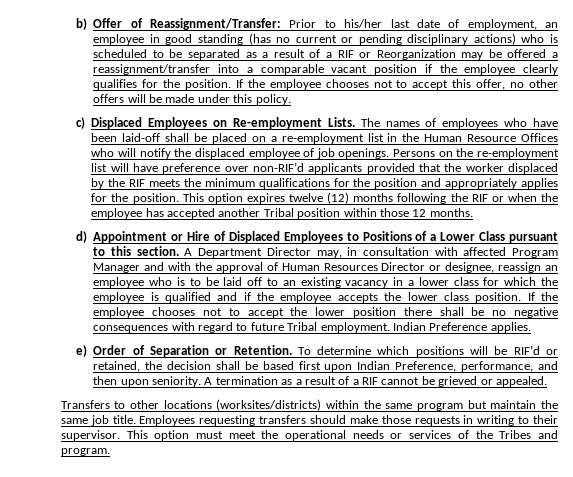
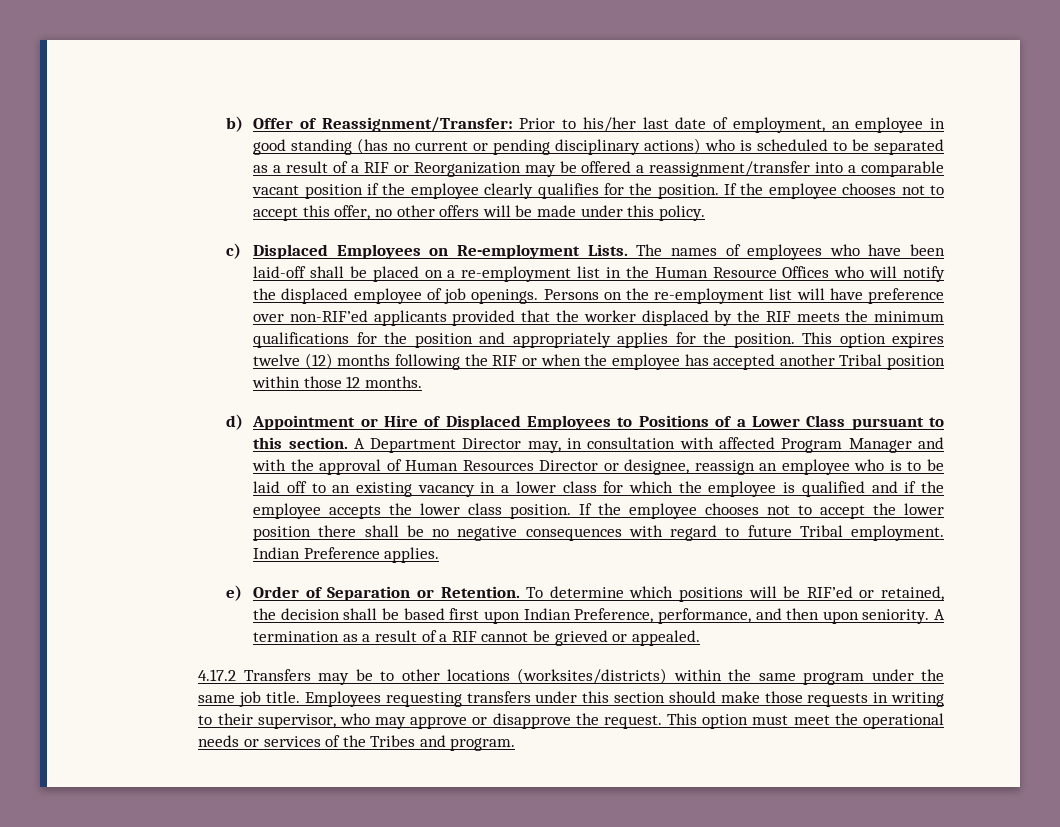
[252,162,304,172] non-RIF’d -> [289,310,368,322] non-RIF’ed
[513,345,540,355] RIF’d -> [806,586,853,598] RIF’ed
[60,400,110,409] Transfers -> [198,669,373,685] 4.17.2 Transfers may be
[467,400,537,409] but maintain -> [871,669,914,681] under
(307, 419) none -> [535,691,666,703] under this section
[60,430,120,441] supervisor. -> [257,713,662,729] supervisor, who may approve or disapprove the request.

